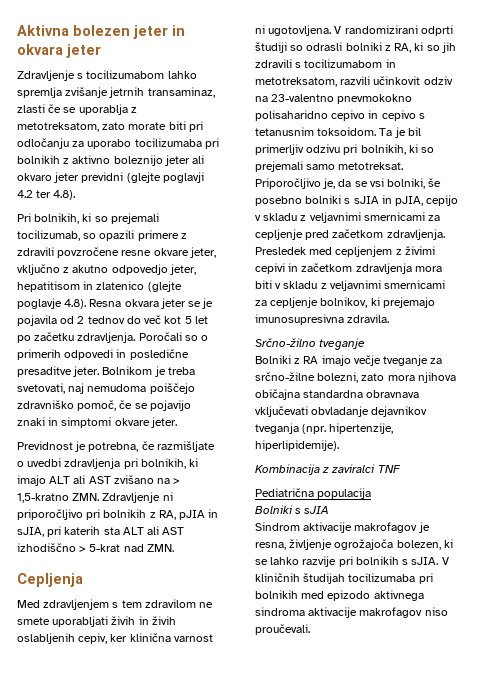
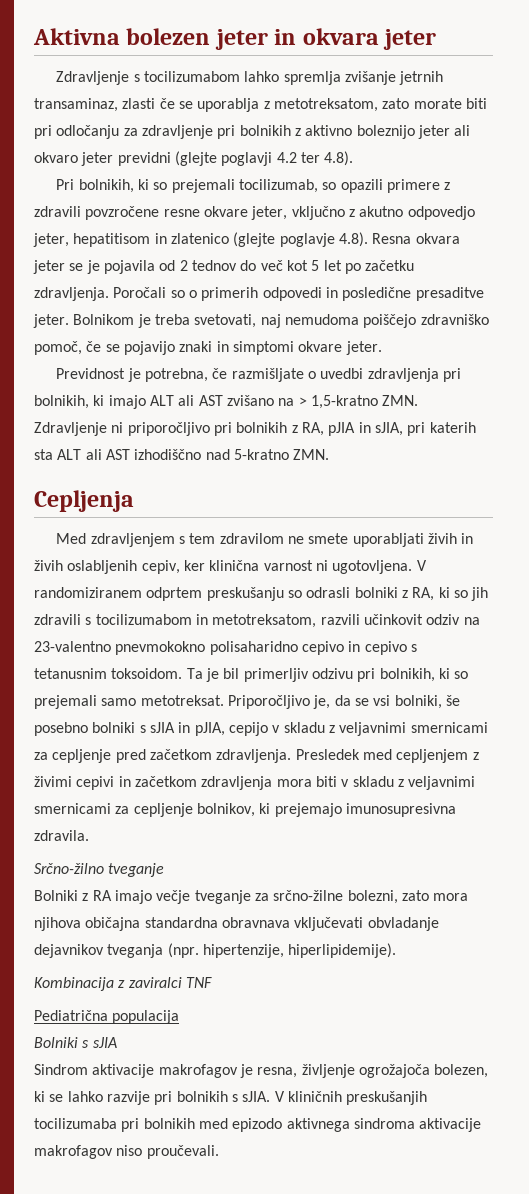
[87,138,202,149] uporabo tocilizumaba -> [141,125,213,139] zdravljenje
[79,544,144,552] > 5-krat nad -> [205,449,289,460] nad 5-kratno
[344,25,453,36] [255,42,287,53] randomizirani odprti študiji -> [34,587,284,601] randomiziranem odprtem preskušanju
[303,573,346,584] študijah -> [346,1091,428,1105] preskušanjih

